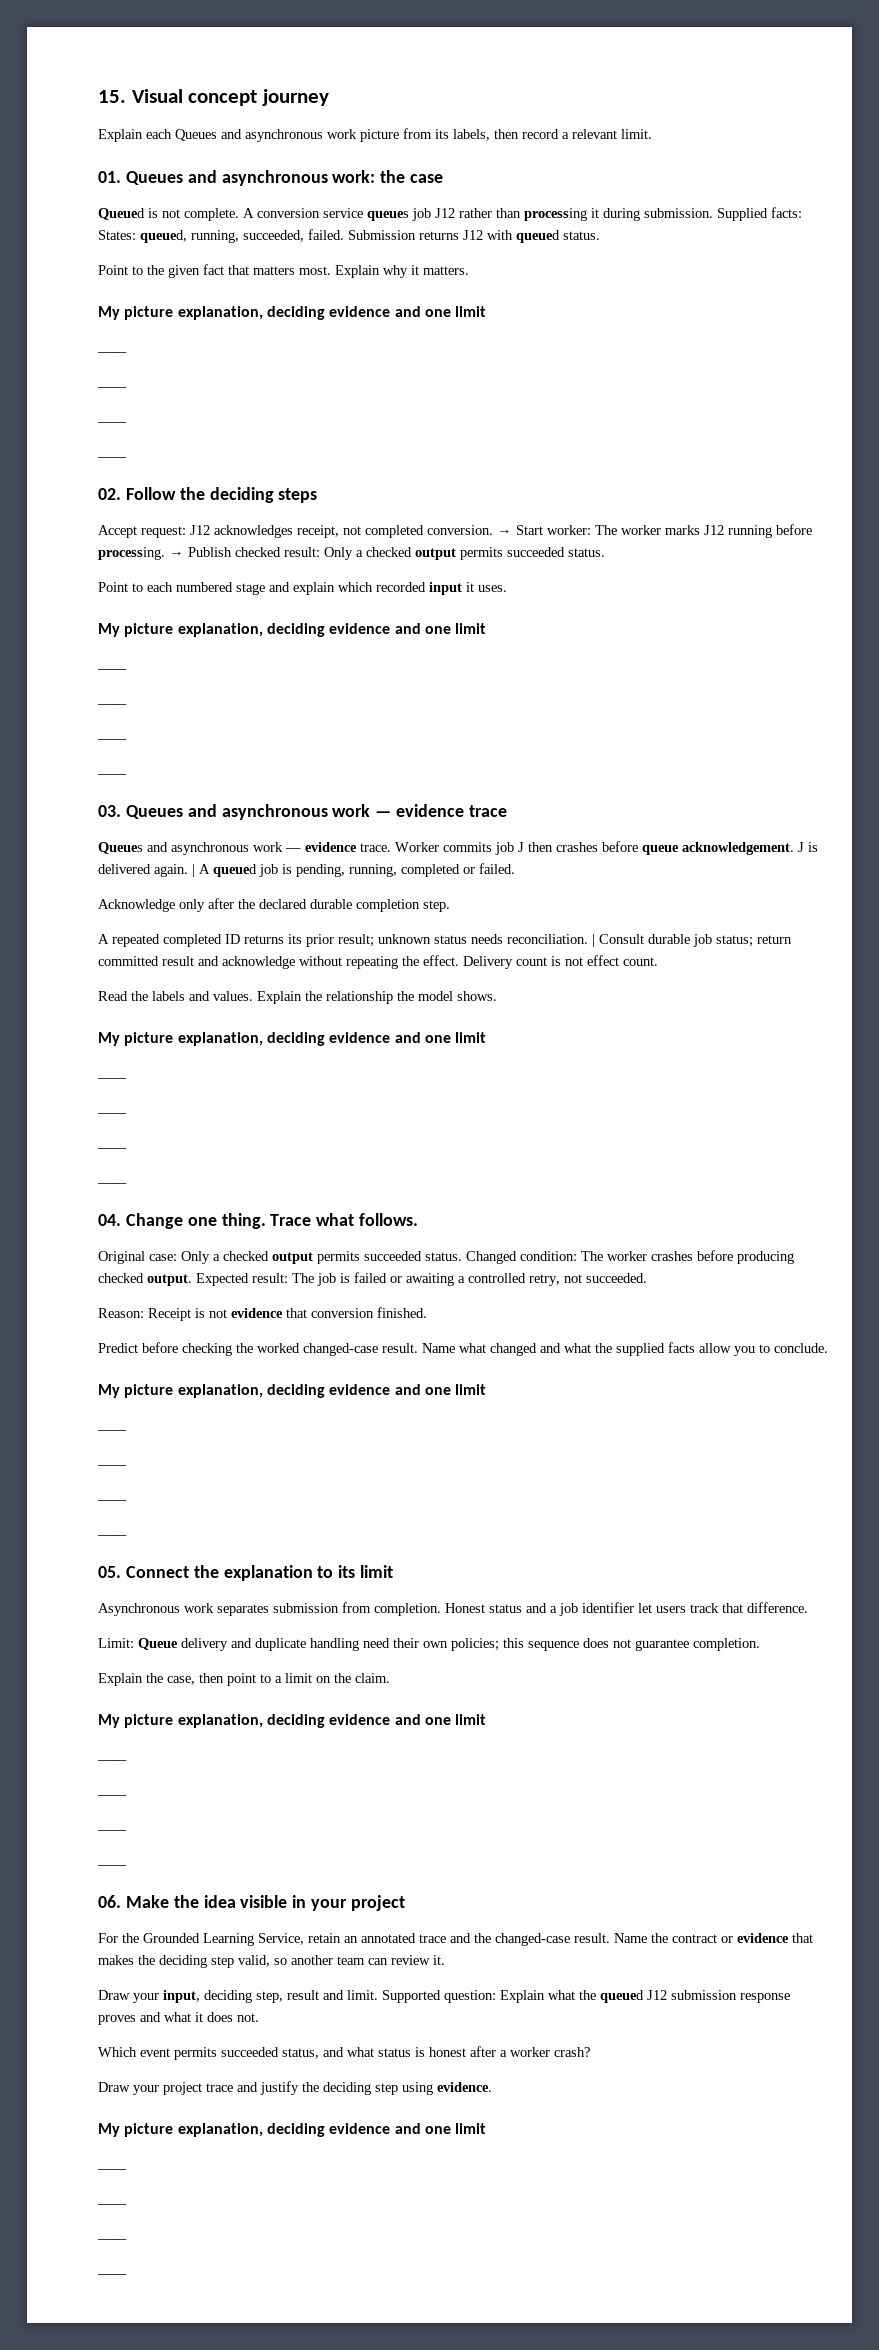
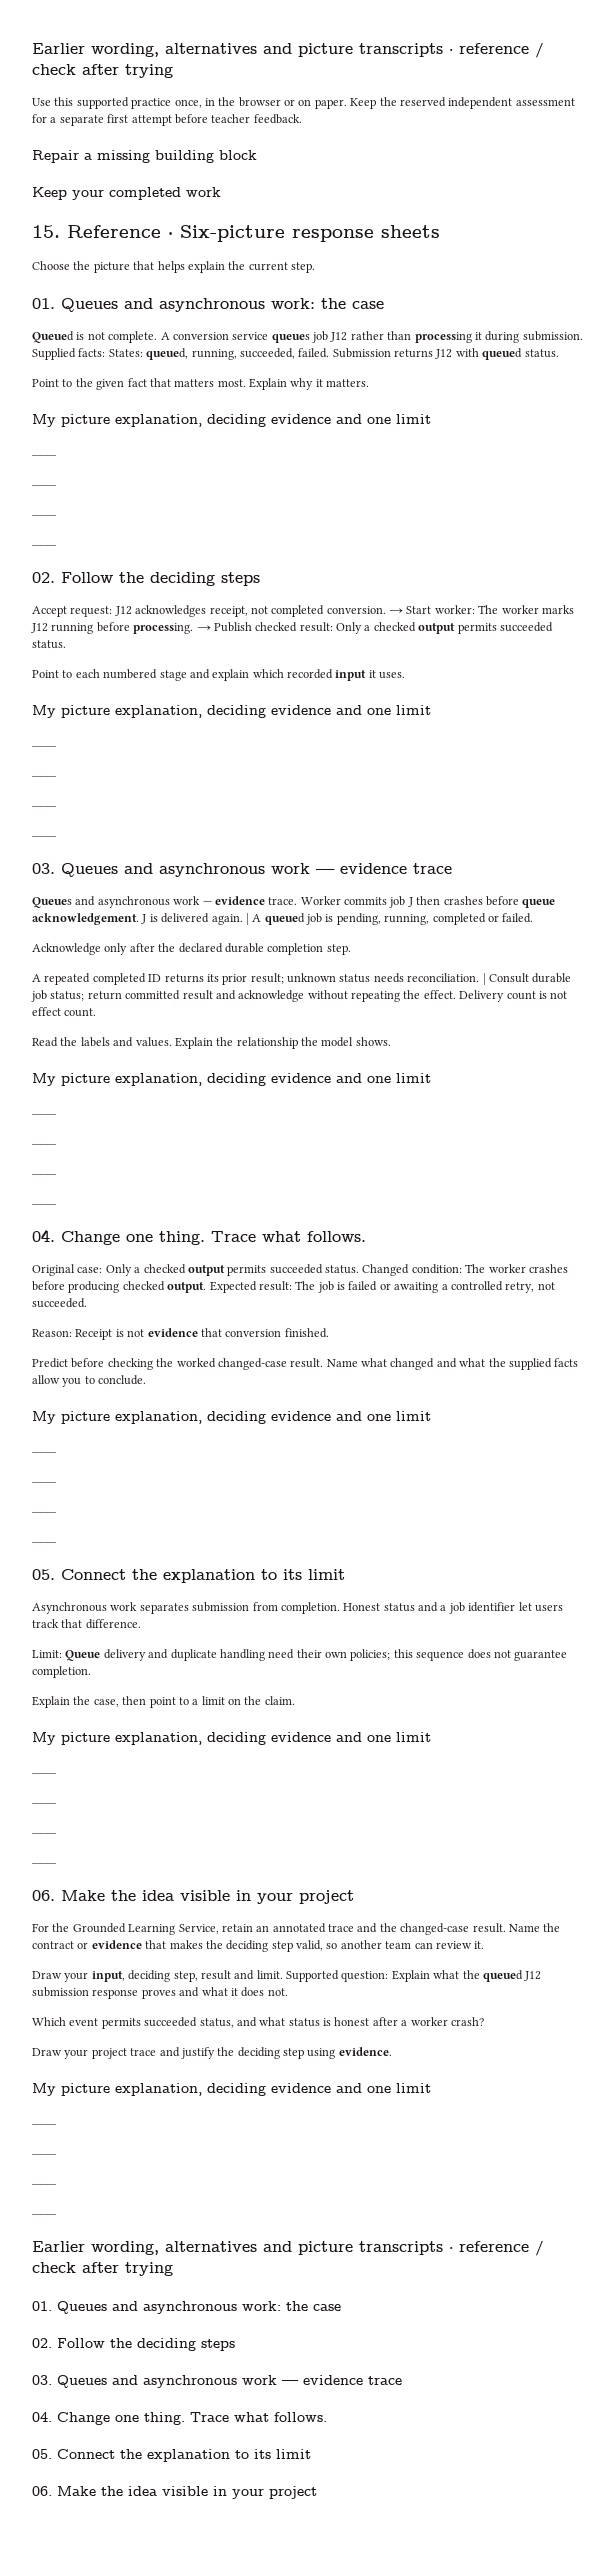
[98,89,329,106] [98,128,652,142] 15. Visual concept journey // Explain each Queues and asynchronous work picture from its labels, then record a relevant limit. -> [32,42,544,58] [32,64,173,78] [32,97,575,109] [32,114,302,126] [32,150,257,163] [32,187,221,200] [32,225,440,242] [32,261,315,273] Earlier wording, alternatives and picture transcripts · reference / check after trying // Use this supported practice once, in the browser or on paper. Keep the reserved independent assessment for a separate first attempt before teacher feedback. // Repair a missing building block // Keep your completed work // 15. Reference · Six-picture response sheets // Choose the picture that helps explain the current step.
(127, 2274) none -> [32,2240,544,2256] [32,2262,173,2276] [32,2301,341,2314] [32,2338,235,2351] [32,2375,402,2388] [32,2412,327,2425] [32,2449,311,2462] [32,2486,317,2499] // Earlier wording, alternatives and picture transcripts · reference / check after trying // 01. Queues and asynchronous work: the case // 02. Follow the deciding steps // 03. Queues and asynchronous work — evidence trace // 04. Change one thing. Trace what follows. // 05. Connect the explanation to its limit // 06. Make the idea visible in your project

